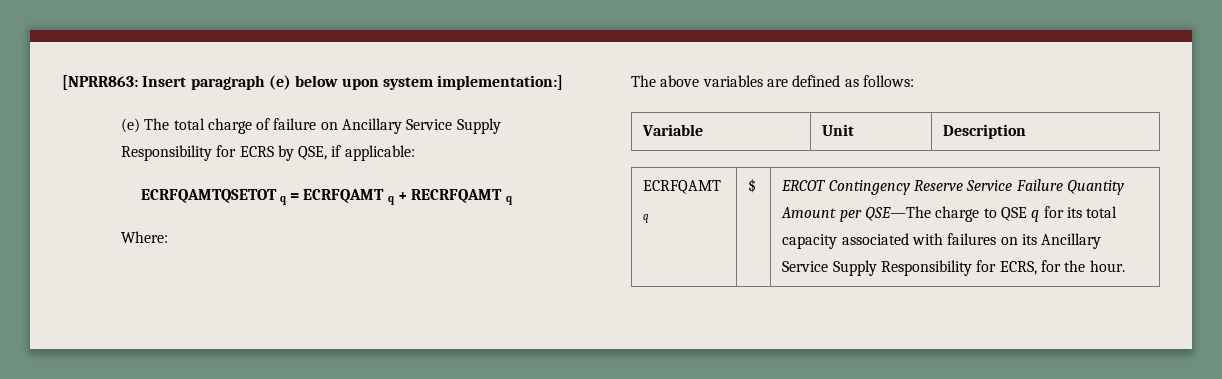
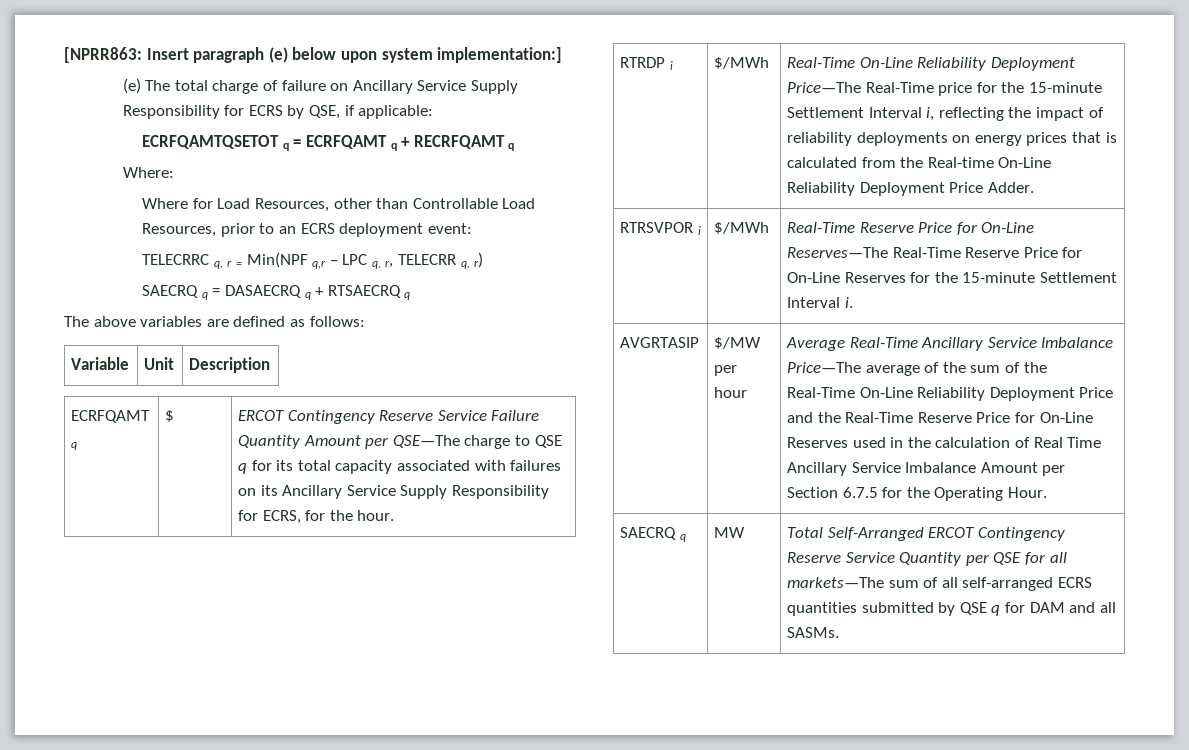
(168, 237) none -> [142,198,536,212] [142,223,472,237] [142,252,484,269] [142,285,411,300] // Where for Load Resources, other than Controllable Load Resources, prior to an ECRS deployment event: // TELECRRC q, r = Min(NPF q,r – LPC q, r, TELECRR q, r) // SAECRQ q = DASAECRQ q + RTSAECRQ q
(1125, 266) none -> [620,57,673,70] [714,57,770,69] [787,57,1075,71] [787,82,1102,96] [787,107,1104,121] [787,132,1117,146] [787,157,1052,168] [787,182,1034,196] [620,222,701,235] [714,222,770,234] [787,222,1035,235] [787,247,1083,258] [787,272,1117,283] [787,297,853,308] [620,337,700,348] [714,337,762,349] [714,365,738,376] [714,387,748,398] [786,337,1114,351] [787,362,1047,376] [787,387,1114,401] [787,412,1093,423] [787,437,1102,448] [787,462,1066,476] [787,487,1047,501] [620,527,686,542] [714,527,746,538] [787,527,1065,541] [787,552,1067,566] [787,577,1092,591] [787,602,1116,616] [787,627,840,638] // RTRDP i | $/MWh | Real-Time On-Line Reliability Deployment Price—The Real-Time price for the 15-minute Settlement Interval i, reflecting the impact of reliability deployments on energy prices that is calculated from the Real-time On-Line Reliability Deployment Price Adder. // RTRSVPOR i | $/MWh | Real-Time Reserve Price for On-Line Reserves—The Real-Time Reserve Price for On-Line Reserves for the 15-minute Settlement Interval i. // AVGRTASIP | $/MW per hour | Average Real-Time Ancillary Service Imbalance Price—The average of the sum of the Real-Time On-Line Reliability Deployment Price and the Real-Time Reserve Price for On-Line Reserves used in the calculation of Real Time Ancillary Service Imbalance Amount per Section 6.7.5 for the Operating Hour. // SAECRQ q | MW | Total Self-Arranged ERCOT Contingency Reserve Service Quantity per QSE for all markets—The sum of all self-arranged ECRS quantities submitted by QSE q for DAM and all SASMs.

